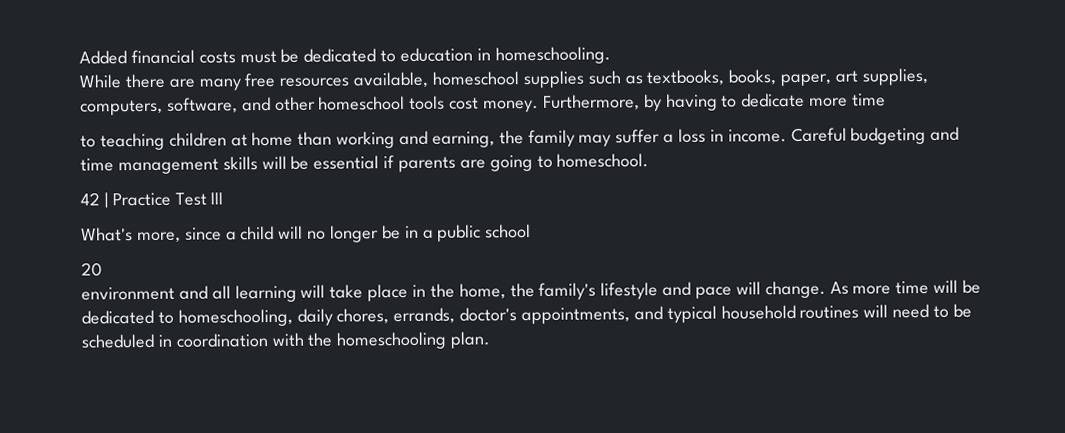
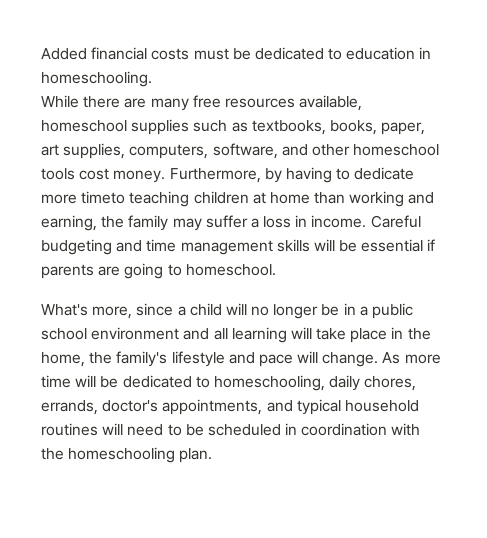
[852,93,887,107] [80,135,96,148] time // to -> [81,191,126,204] timeto
[80,192,224,209] // 42 | Practice Test III -> (276, 270) none
[81,262,102,277] // 20 // -> (87, 334) none

